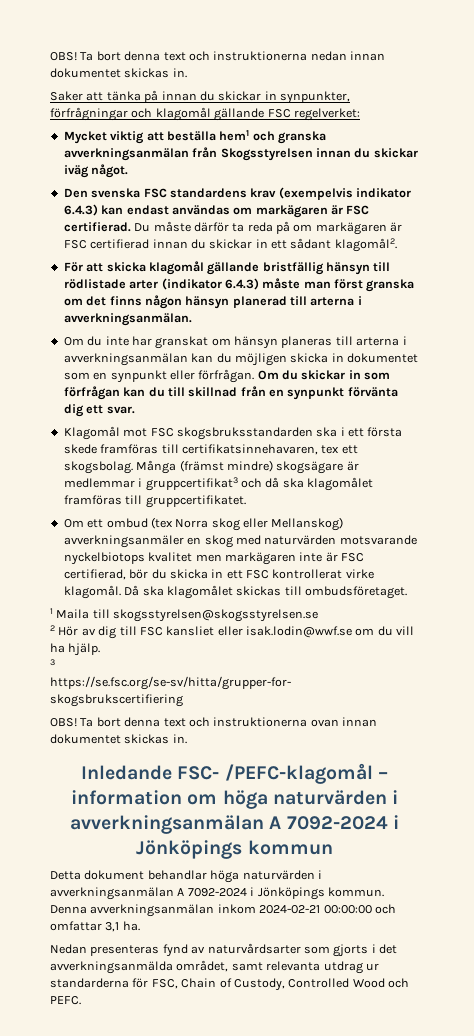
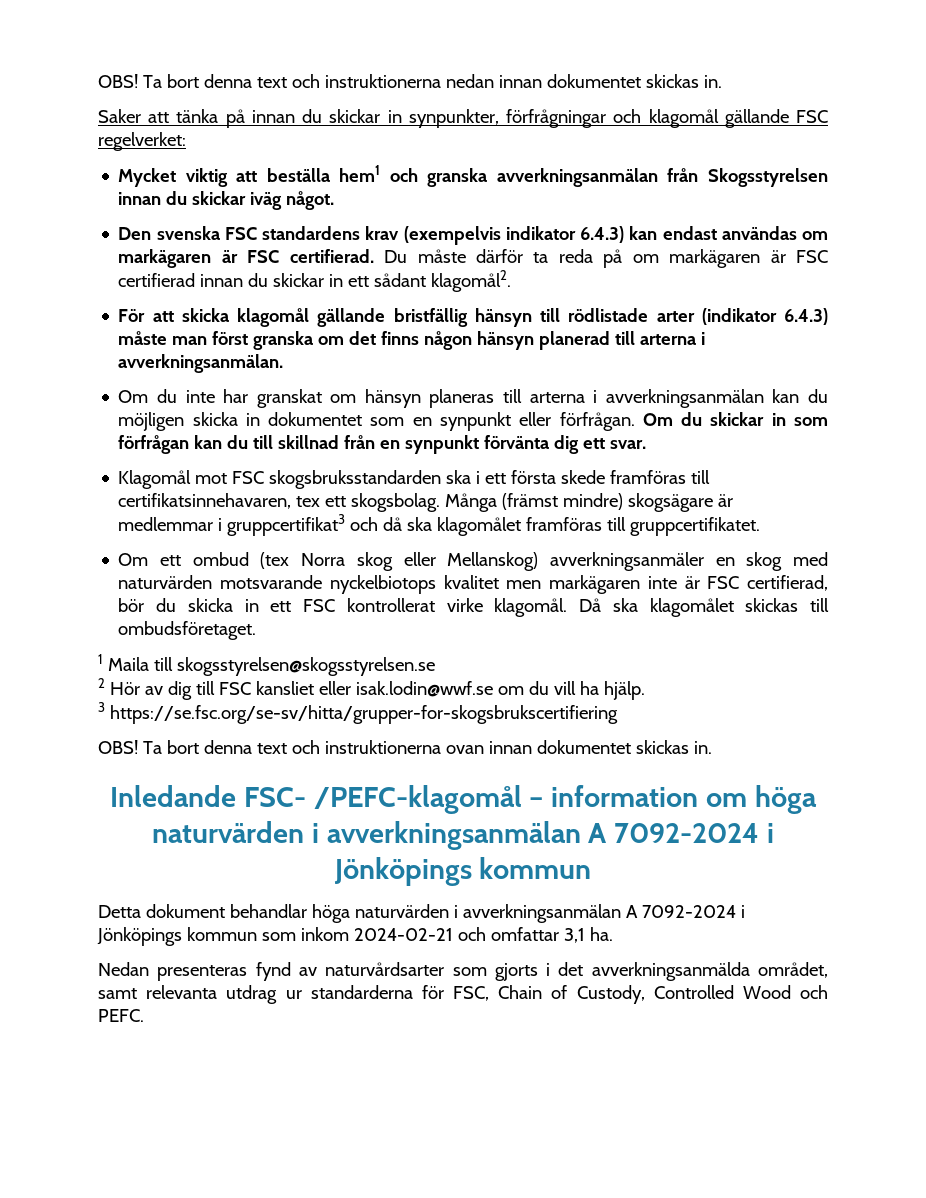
[327,887,384,897] [50,904,215,917] kommun. Denna avverkningsanmälan -> [186,927,296,941] kommun som
[323,905,372,914] 00:00:00 -> (453, 934) none

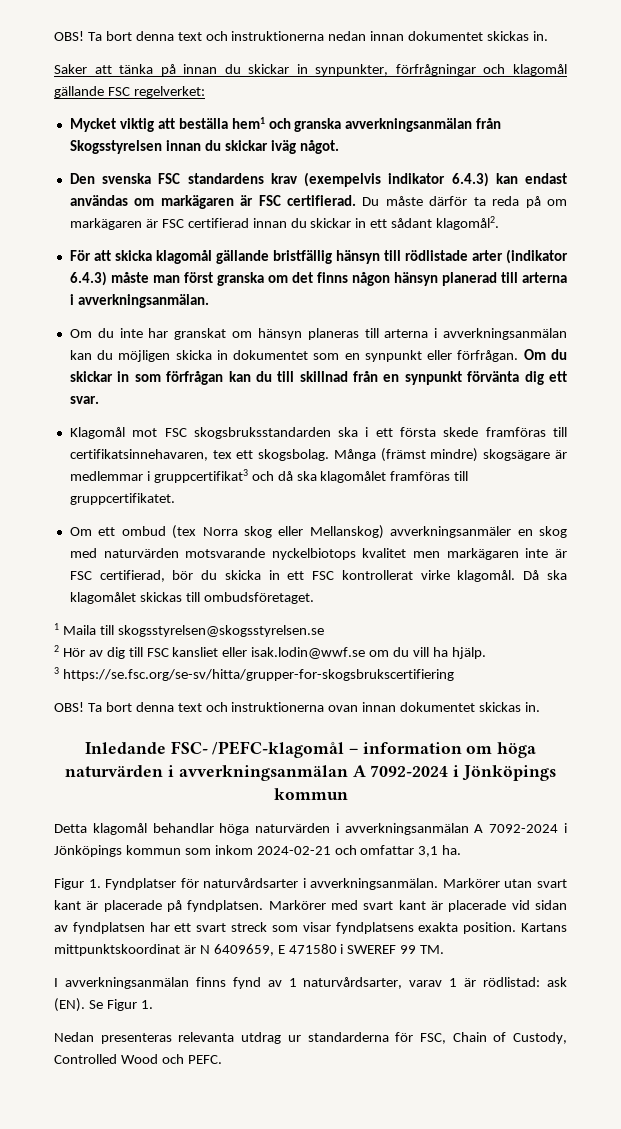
[145,904,225,918] dokument -> [92,823,147,835] klagomål
[98,962,828,981] [98,988,137,999] Nedan presenteras fynd av naturvårdsarter som gjorts i det avverkningsanmälda området, samt -> [54,878,567,890] [54,900,567,912] [54,922,567,934] [54,944,445,956] [54,977,568,989] [54,998,153,1012] [54,1032,172,1044] Figur 1. Fyndplatser för naturvårdsarter i avverkningsanmälan. Markörer utan svart kant är placerade på fyndplatsen. Markörer med svart kant är placerade vid sidan av fyndplatsen har ett svart streck som visar fyndplatsens exakta position. Kartans mittpunktskoordinat är N 6409659, E 471580 i SWEREF 99 TM. // I avverkningsanmälan finns fynd av 1 naturvårdsarter, varav 1 är rödlistad: ask (EN). Se Figur 1. // Nedan presenteras

